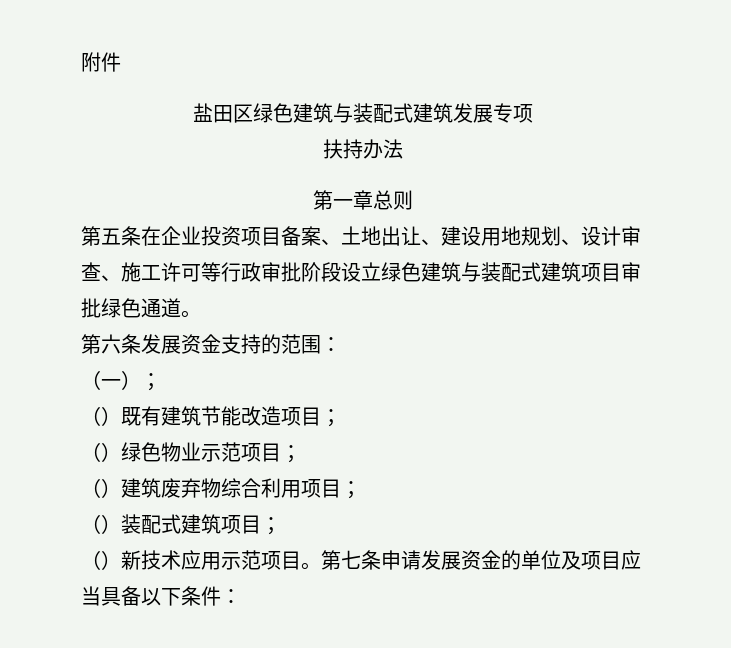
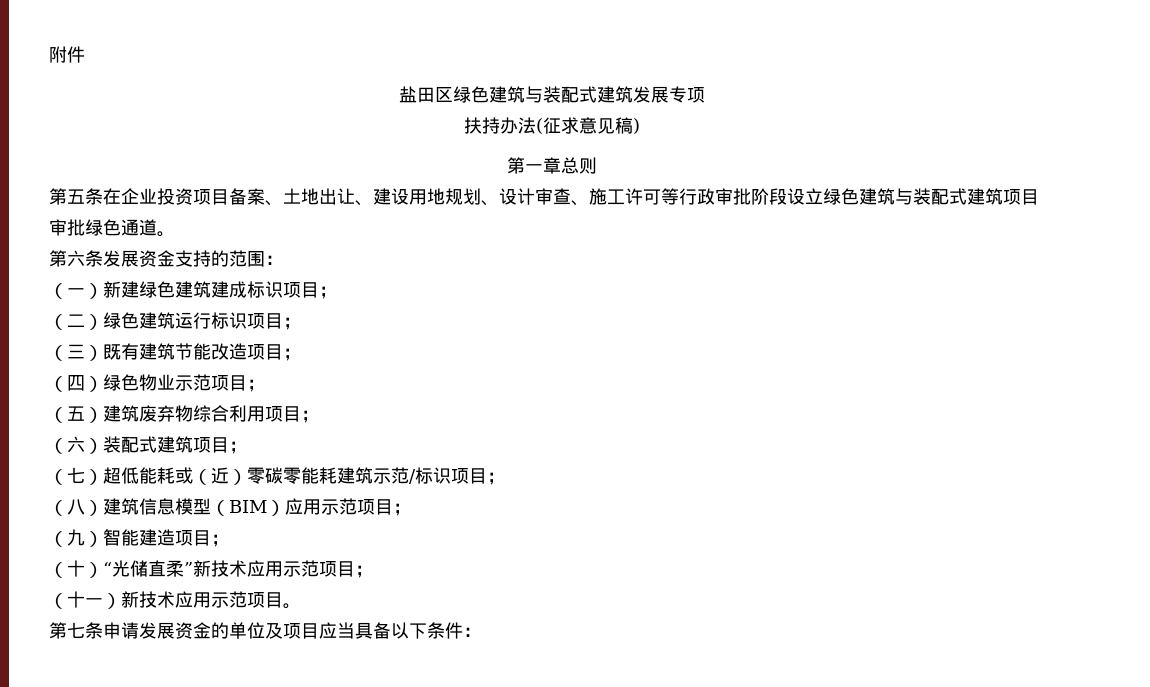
(403, 149) none -> [535,117,640,134] (征求意见稿)
[141,373,161,391] [81,406,101,426] ； // （ -> [103,281,337,299] [49,312,301,330] [49,344,85,361] 新建绿色建筑建成标识项目； // （二）绿色建筑运行标识项目； // （三
(101, 452) none -> [67,375,85,391] 四
(101, 488) none -> [67,406,85,421] 五
(101, 524) none -> [67,436,85,453] 六
(101, 560) none -> [67,467,505,485] [49,498,411,516] [49,529,229,547] [49,560,373,578] [49,591,103,609] 七）超低能耗或（近）零碳零能耗建筑示范/标识项目； // （八）建筑信息模型（BIM）应用示范项目； // （九）智能建造项目； // （十）“光储直柔”新技术应用示范项目； // （十一
(321, 566) none -> (301, 606) //

